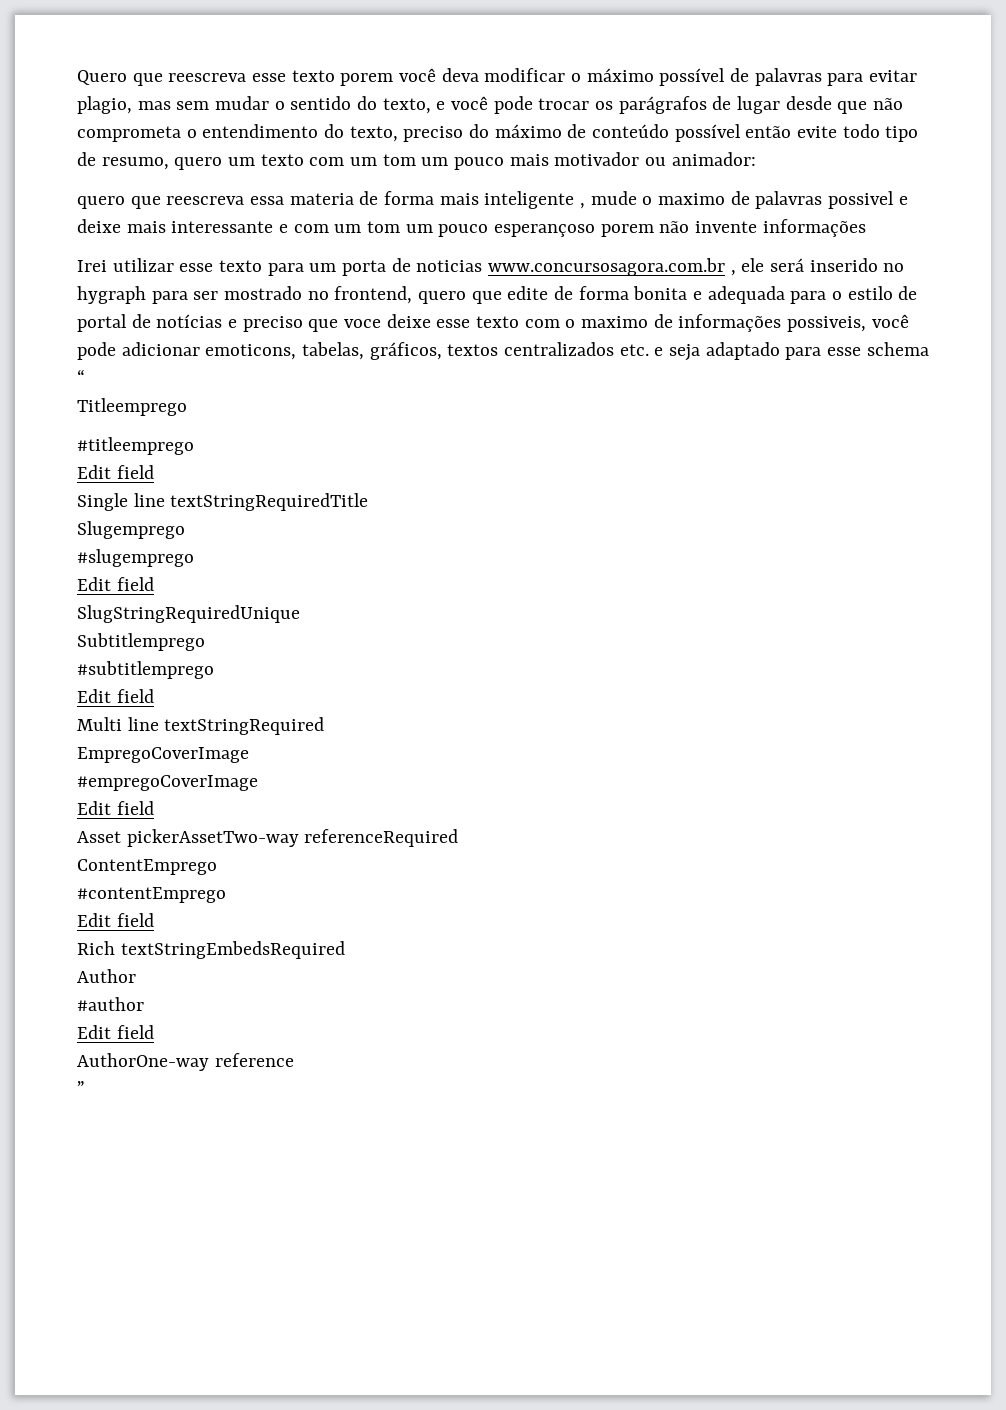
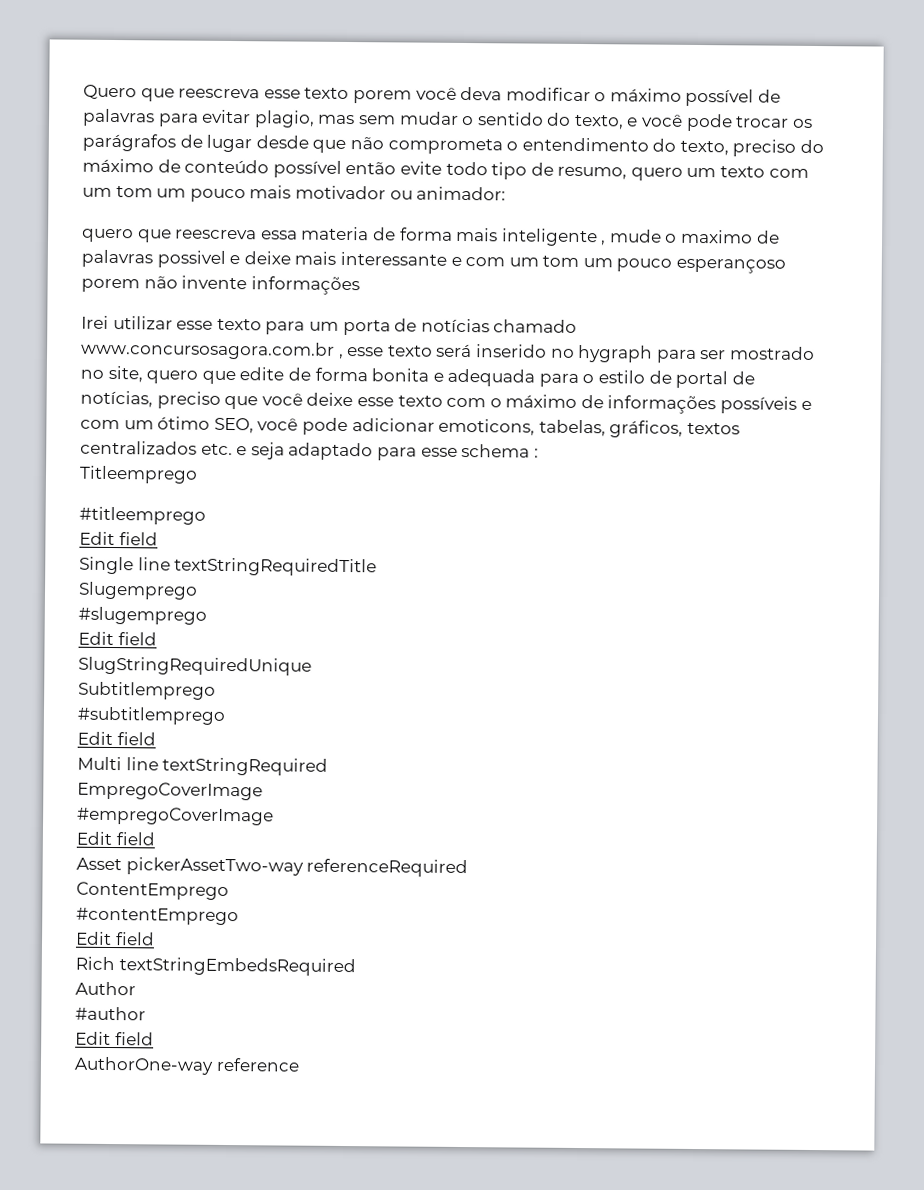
[416,258,765,276] noticias www.concursosagora.com.br , ele -> [420,318,578,333] [81,340,433,360] notícias chamado www.concursosagora.com.br , esse texto
[334,286,413,304] frontend, -> [107,365,143,383] site,
[156,314,238,328] notícias e -> [80,390,153,408] notícias,
[344,319,382,328] voce -> [261,392,303,406] você
[581,316,649,328] maximo -> [505,394,578,408] máximo
[787,316,867,332] possiveis, -> [720,396,812,414] [80,416,254,434] possíveis e com um ótimo SEO,
[77,369,85,384] “ -> [533,448,539,458] :
[77,1081,85,1095] // ” -> (300, 1064) none

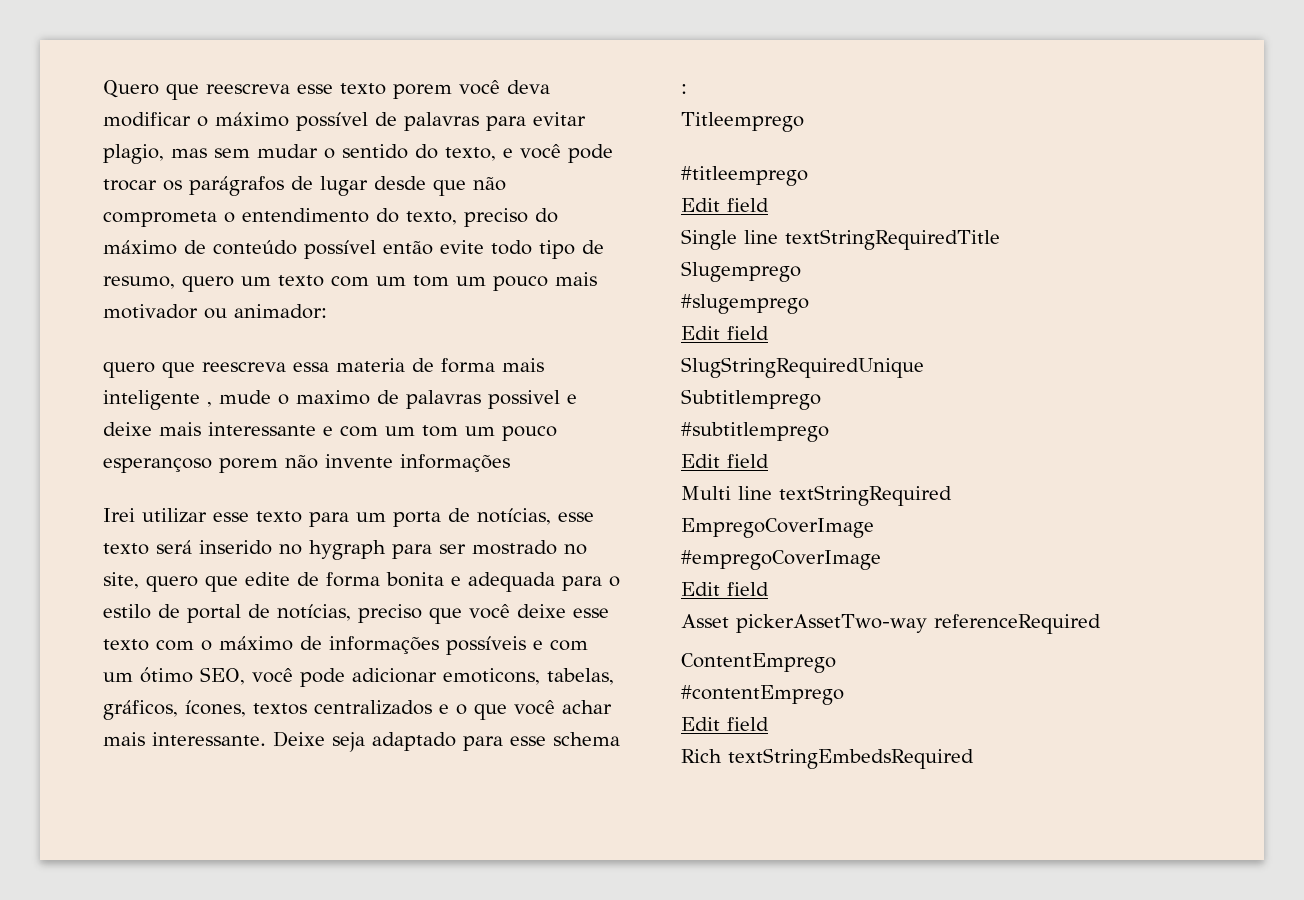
[420,318,578,333] [81,340,344,360] notícias chamado www.concursosagora.com.br , -> [477,508,551,525] notícias,
(684, 429) none -> [185,700,246,717] ícones,
[200,443,248,456] etc. e -> [439,700,612,720] [103,731,325,747] e o que você achar mais interessante. Deixe
[75,981,136,996] [75,1006,146,1021] [75,1031,154,1046] [74,1056,300,1075] // Author // #author // Edit field // AuthorOne-way reference -> (974, 758) none

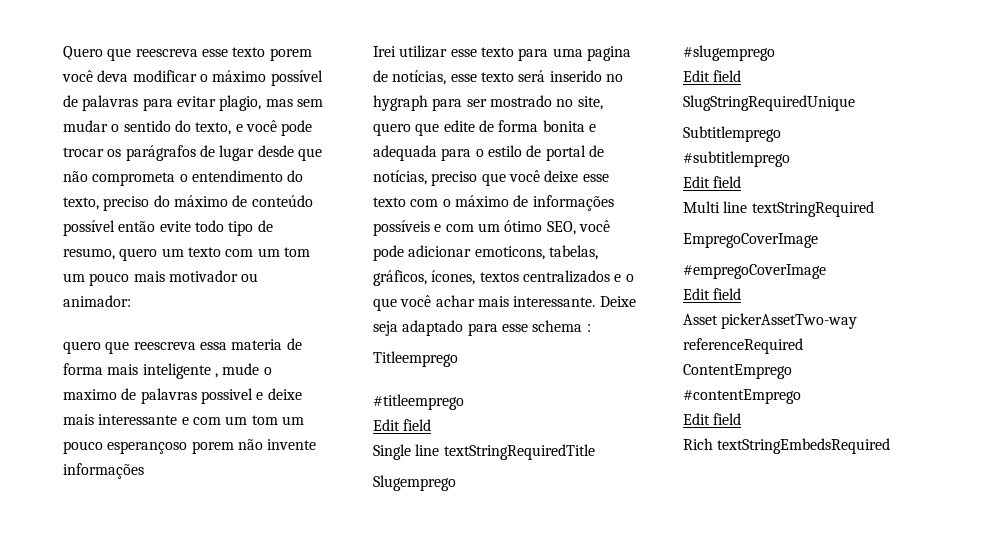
[356,511,441,527] um porta -> [552,46,631,61] uma pagina

